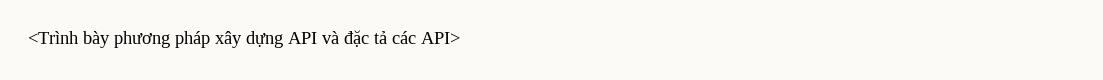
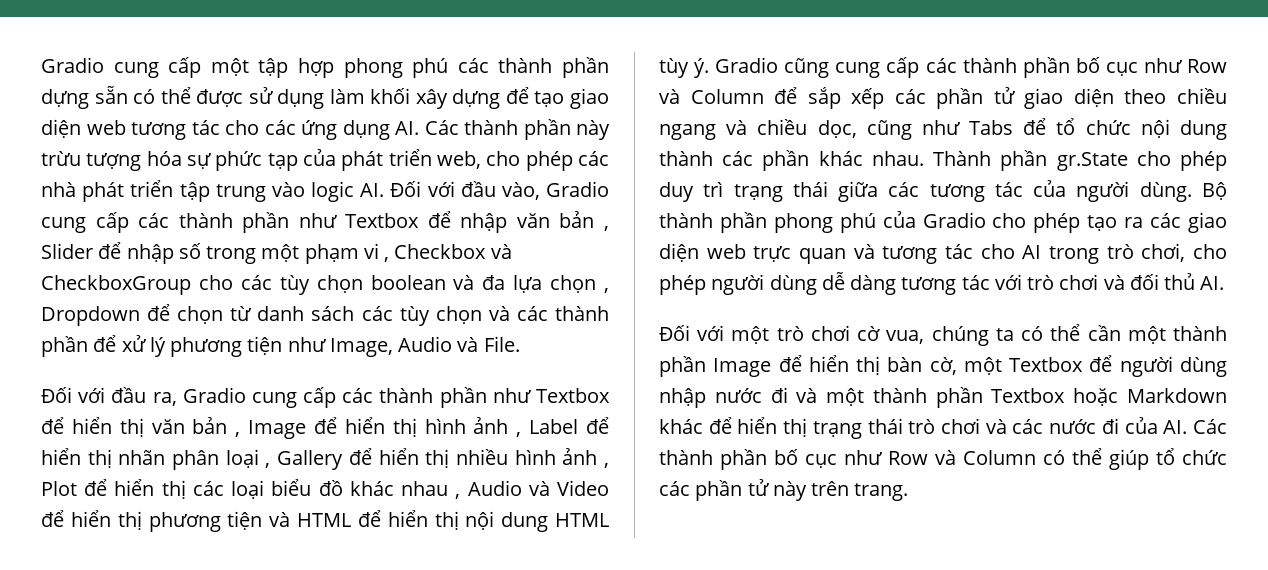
[28,30,460,48] <Trình bày phương pháp xây dựng API và đặc tả các API> -> [41,57,610,78] [41,86,610,109] [41,119,610,140] [41,149,609,171] [41,180,609,202] [41,211,609,233] [41,242,512,264] [41,275,609,295] [41,304,610,326] [41,335,520,357] [41,387,611,408] [41,417,609,439] [41,448,609,470] [41,479,609,499] [41,510,609,532] [659,57,1227,78] [659,87,1227,109] [659,118,1227,140] [659,150,1227,171] [659,180,1227,202] [659,211,1227,233] [659,243,1227,264] [659,272,1225,295] [659,324,1227,346] [659,355,1227,377] [659,387,1227,408] [659,417,1227,439] [659,448,1227,470] [659,479,909,501] Gradio cung cấp một tập hợp phong phú các thành phần dựng sẵn có thể được sử dụng làm khối xây dựng để tạo giao diện web tương tác cho các ứng dụng AI. Các thành phần này trừu tượng hóa sự phức tạp của phát triển web, cho phép các nhà phát triển tập trung vào logic AI. Đối với đầu vào, Gradio cung cấp các thành phần như Textbox để nhập văn bản , Slider để nhập số trong một phạm vi , Checkbox và CheckboxGroup cho các tùy chọn boolean và đa lựa chọn , Dropdown để chọn từ danh sách các tùy chọn và các thành phần để xử lý phương tiện như Image, Audio và File. // Đối với đầu ra, Gradio cung cấp các thành phần như Textbox để hiển thị văn bản , Image để hiển thị hình ảnh , Label để hiển thị nhãn phân loại , Gallery để hiển thị nhiều hình ảnh , Plot để hiển thị các loại biểu đồ khác nhau , Audio và Video để hiển thị phương tiện và HTML để hiển thị nội dung HTML tùy ý. Gradio cũng cung cấp các thành phần bố cục như Row và Column để sắp xếp các phần tử giao diện theo chiều ngang và chiều dọc, cũng như Tabs để tổ chức nội dung thành các phần khác nhau. Thành phần gr.State cho phép duy trì trạng thái giữa các tương tác của người dùng. Bộ thành phần phong phú của Gradio cho phép tạo ra các giao diện web trực quan và tương tác cho AI trong trò chơi, cho phép người dùng dễ dàng tương tác với trò chơi và đối thủ AI. // Đối với một trò chơi cờ vua, chúng ta có thể cần một thành phần Image để hiển thị bàn cờ, một Textbox để người dùng nhập nước đi và một thành phần Textbox hoặc Markdown khác để hiển thị trạng thái trò chơi và các nước đi của AI. Các thành phần bố cục như Row và Column có thể giúp tổ chức các phần tử này trên trang.

